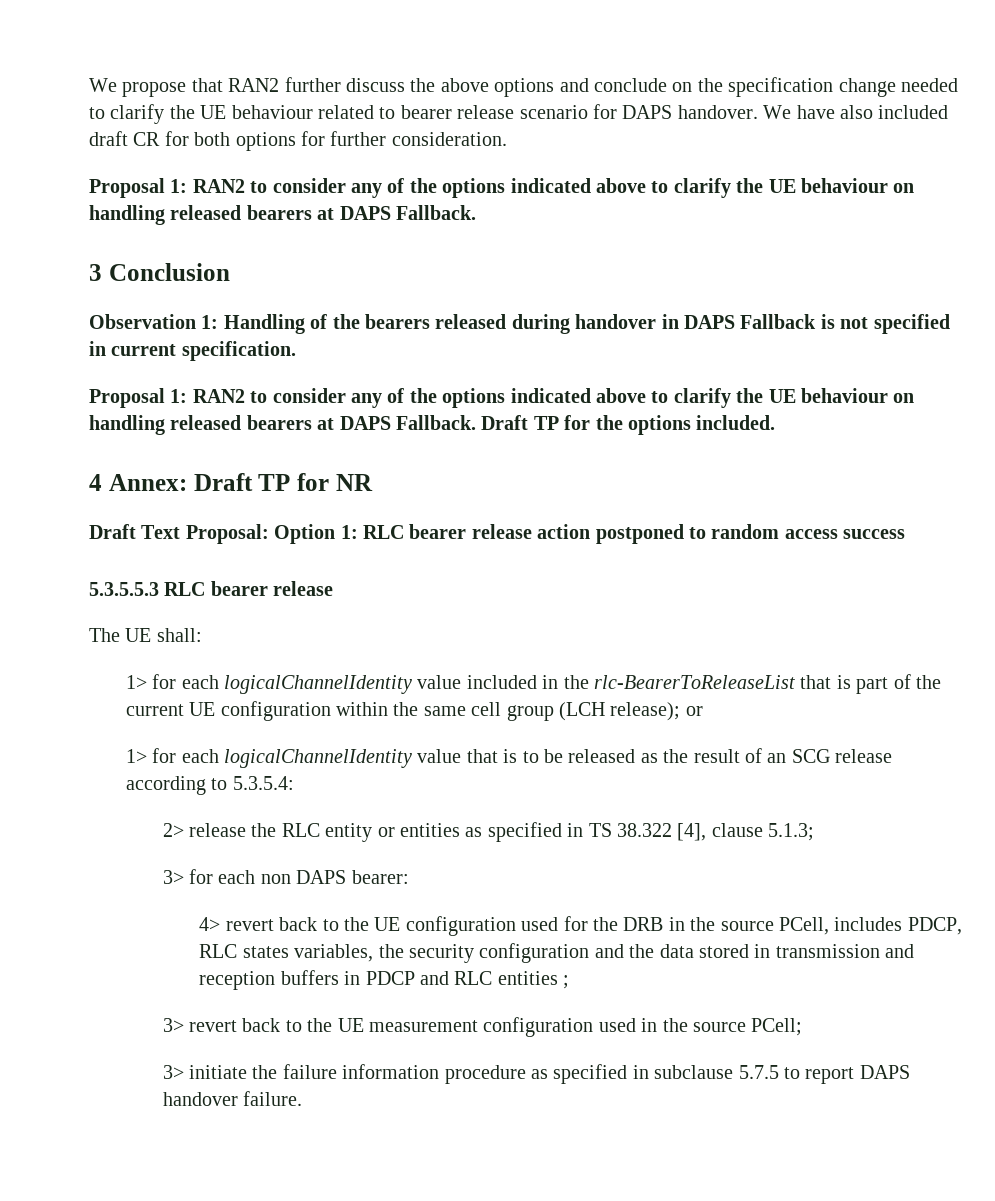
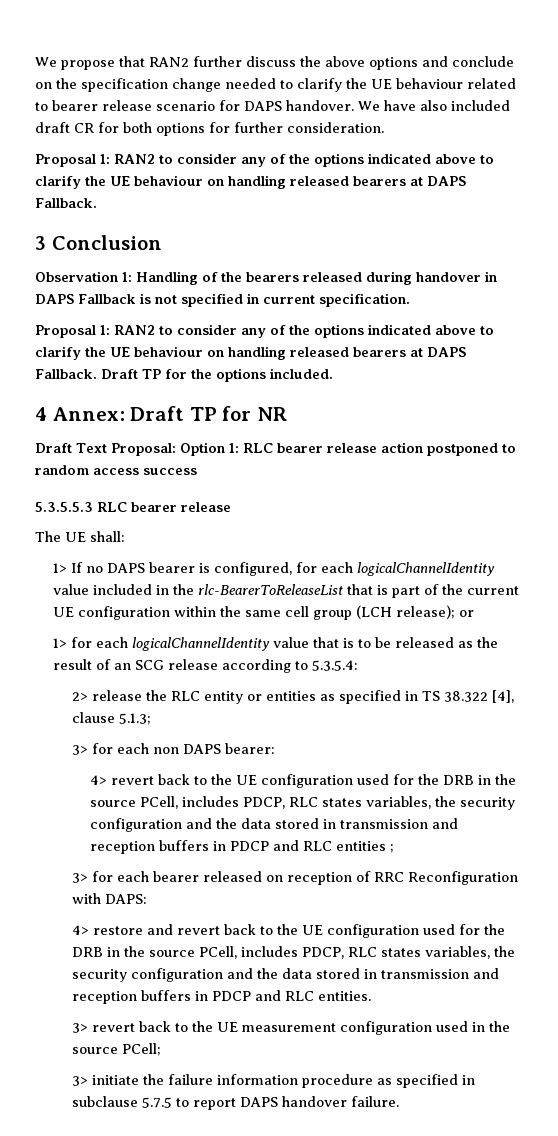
(147, 682) none -> [71,562,293,576] If no DAPS bearer is configured,
(570, 982) none -> [71,871,518,885] [71,893,147,904] [71,924,505,938] [71,946,515,959] [71,968,499,982] [71,990,371,1004] // 3> for each bearer released on reception of RRC Reconfiguration with DAPS: // 4> restore and revert back to the UE configuration used for the DRB in the source PCell, includes PDCP, RLC states variables, the security configuration and the data stored in transmission and reception buffers in PDCP and RLC entities.

